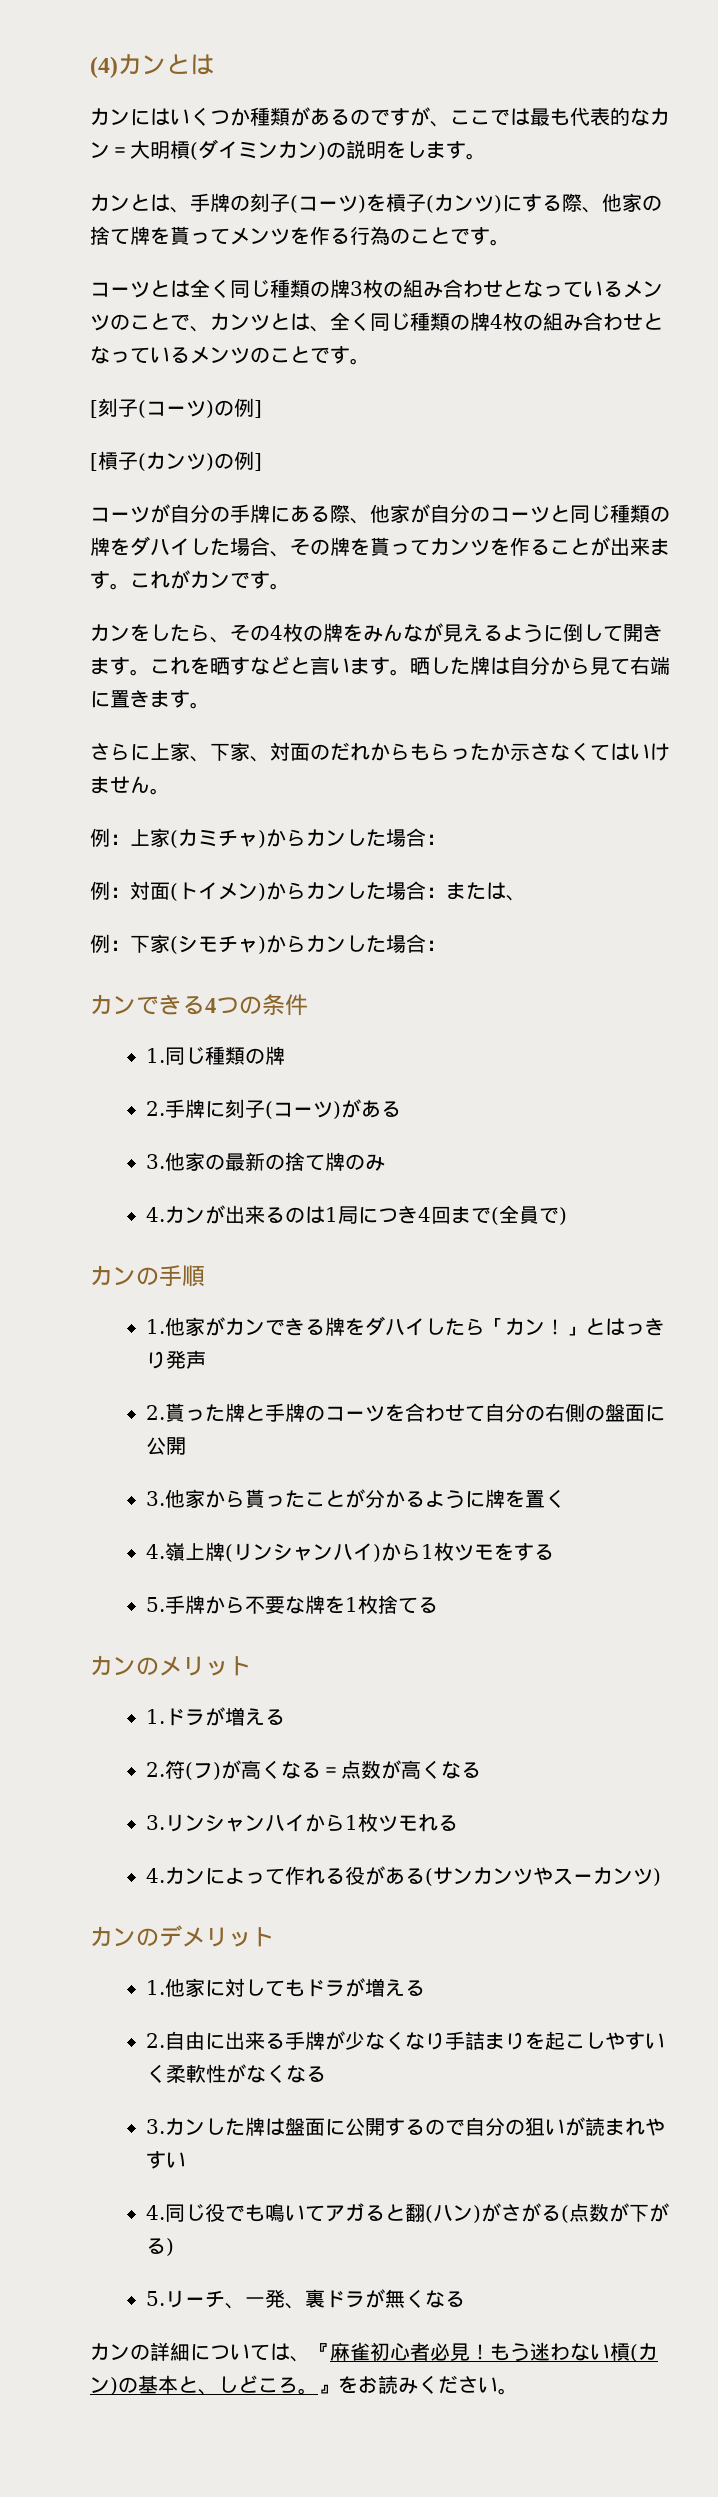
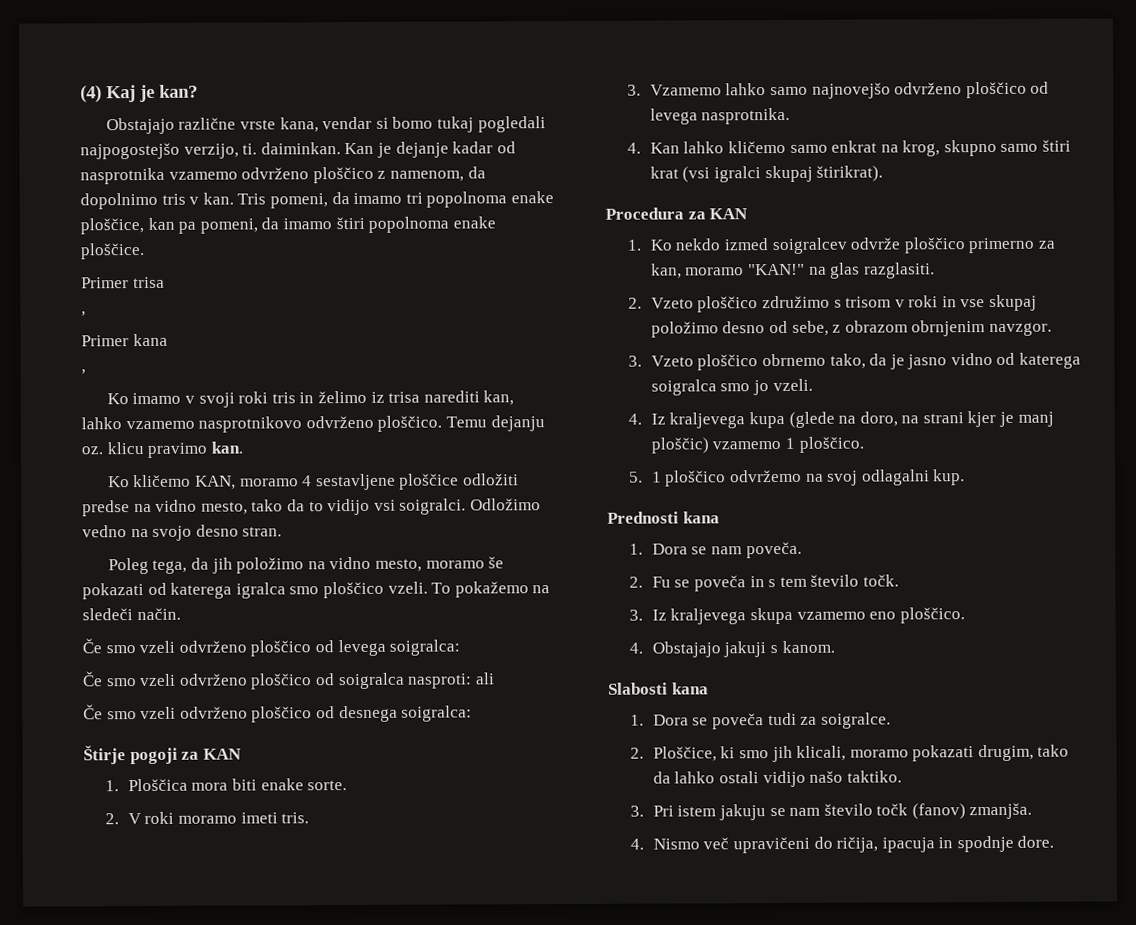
[118,54,214,75] [90,107,670,127] [90,139,486,160] [90,193,662,213] [90,226,510,246] [90,279,663,298] [90,312,663,332] [90,346,370,365] [90,398,262,418] [90,451,262,471] [90,504,670,524] [90,536,670,557] [90,570,290,590] [90,623,663,643] [90,656,670,676] [90,690,210,709] [90,742,670,762] [90,776,170,795] [90,828,446,848] [90,881,526,901] [90,934,446,954] [90,994,308,1016] [146,1046,286,1065] [146,1099,402,1119] [146,1152,386,1171] [146,1205,568,1225] [90,1265,205,1287] [146,1316,666,1336] [146,1350,207,1369] [146,1403,666,1422] [146,1437,187,1455] [146,1489,566,1509] [146,1542,555,1562] [146,1595,439,1614] [90,1655,251,1676] [146,1707,286,1726] [146,1760,482,1780] [146,1813,459,1832] [146,1866,662,1886] [90,1925,274,1947] [146,1978,426,1997] [146,2031,666,2050] [146,2064,327,2083] [146,2117,666,2136] [146,2151,187,2169] [146,2203,670,2223] [146,2238,175,2256] [146,2289,466,2309] [90,2342,658,2362] [90,2375,518,2395] カンとは // カンにはいくつか種類があるのですが、ここでは最も代表的なカン＝大明槓(ダイミンカン)の説明をします。 // カンとは、手牌の刻子(コーツ)を槓子(カンツ)にする際、他家の捨て牌を貰ってメンツを作る行為のことです。 // コーツとは全く同じ種類の牌3枚の組み合わせとなっているメンツのことで、カンツとは、全く同じ種類の牌4枚の組み合わせとなっているメンツのことです。 // [刻子(コーツ)の例] // [槓子(カンツ)の例] // コーツが自分の手牌にある際、他家が自分のコーツと同じ種類の牌をダハイした場合、その牌を貰ってカンツを作ることが出来ます。これがカンです。 // カンをしたら、その4枚の牌をみんなが見えるように倒して開きます。これを晒すなどと言います。晒した牌は自分から見て右端に置きます。 // さらに上家、下家、対面のだれからもらったか示さなくてはいけません。 // 例：上家(カミチャ)からカンした場合： // 例：対面(トイメン)からカンした場合：または、 // 例：下家(シモチャ)からカンした場合： // カンできる4つの条件 // 1.同じ種類の牌 // 2.手牌に刻子(コーツ)がある // 3.他家の最新の捨て牌のみ // 4.カンが出来るのは1局につき4回まで(全員で) // カンの手順 // 1.他家がカンできる牌をダハイしたら「カン！」とはっきり発声 // 2.貰った牌と手牌のコーツを合わせて自分の右側の盤面に公開 // 3.他家から貰ったことが分かるように牌を置く // 4.嶺上牌(リンシャンハイ)から1枚ツモをする // 5.手牌から不要な牌を1枚捨てる // カンのメリット // 1.ドラが増える // 2.符(フ)が高くなる＝点数が高くなる // 3.リンシャンハイから1枚ツモれる // 4.カンによって作れる役がある(サンカンツやスーカンツ) // カンのデメリット // 1.他家に対してもドラが増える // 2.自由に出来る手牌が少なくなり手詰まりを起こしやすいく柔軟性がなくなる // 3.カンした牌は盤面に公開するので自分の狙いが読まれやすい // 4.同じ役でも鳴いてアガると翻(ハン)がさがる(点数が下がる) // 5.リーチ、一発、裏ドラが無くなる // カンの詳細については、『麻雀初心者必見！もう迷わない槓(カン)の基本と、しどころ。』をお読みください。 -> [106,84,198,103] [105,116,546,135] [80,141,516,160] [80,166,486,185] [80,191,554,210] [80,216,496,235] [80,242,145,260] [81,276,165,289] [81,311,86,317] [81,333,168,347] [81,369,86,375] [106,390,515,408] [81,415,545,433] [81,441,243,458] [107,473,519,491] [82,498,541,517] [82,524,283,541] [107,556,505,575] [82,581,551,600] [82,607,181,621] [82,638,461,657] [82,671,495,690] [83,704,473,723] [83,745,242,765] [105,778,348,792] [105,811,310,825] [627,81,1050,99] [649,107,791,125] [627,139,1072,157] [649,165,884,183] [605,207,749,220] [627,237,1055,255] [650,262,935,279] [628,294,1038,313] [650,320,1052,338] [628,352,1082,371] [650,378,813,396] [628,410,1054,429] [650,436,864,454] [629,469,966,487] [607,511,720,524] [629,541,802,559] [629,574,899,592] [629,607,965,625] [629,640,835,658] [608,682,709,695] [630,712,891,730] [630,744,1070,763] [652,770,902,788] [630,802,1033,821] [630,835,1055,854] Kaj je kan? // Obstajajo različne vrste kana, vendar si bomo tukaj pogledali najpogostejšo verzijo, ti. daiminkan. Kan je dejanje kadar od nasprotnika vzamemo odvrženo ploščico z namenom, da dopolnimo tris v kan. Tris pomeni, da imamo tri popolnoma enake ploščice, kan pa pomeni, da imamo štiri popolnoma enake ploščice. // Primer trisa // , // Primer kana // , // Ko imamo v svoji roki tris in želimo iz trisa narediti kan, lahko vzamemo nasprotnikovo odvrženo ploščico. Temu dejanju oz. klicu pravimo kan. // Ko kličemo KAN, moramo 4 sestavljene ploščice odložiti predse na vidno mesto, tako da to vidijo vsi soigralci. Odložimo vedno na svojo desno stran. // Poleg tega, da jih položimo na vidno mesto, moramo še pokazati od katerega igralca smo ploščico vzeli. To pokažemo na sledeči način. // Če smo vzeli odvrženo ploščico od levega soigralca: // Če smo vzeli odvrženo ploščico od soigralca nasproti: ali // Če smo vzeli odvrženo ploščico od desnega soigralca: // Štirje pogoji za KAN // 1. Ploščica mora biti enake sorte. // 2. V roki moramo imeti tris. // 3. Vzamemo lahko samo najnovejšo odvrženo ploščico od levega nasprotnika. // 4. Kan lahko kličemo samo enkrat na krog, skupno samo štiri krat (vsi igralci skupaj štirikrat). // Procedura za KAN // 1. Ko nekdo izmed soigralcev odvrže ploščico primerno za kan, moramo "KAN!" na glas razglasiti. // 2. Vzeto ploščico združimo s trisom v roki in vse skupaj položimo desno od sebe, z obrazom obrnjenim navzgor. // 3. Vzeto ploščico obrnemo tako, da je jasno vidno od katerega soigralca smo jo vzeli. // 4. Iz kraljevega kupa (glede na doro, na strani kjer je manj ploščic) vzamemo 1 ploščico. // 5. 1 ploščico odvržemo na svoj odlagalni kup. // Prednosti kana // 1. Dora se nam poveča. // 2. Fu se poveča in s tem število točk. // 3. Iz kraljevega skupa vzamemo eno ploščico. // 4. Obstajajo jakuji s kanom. // Slabosti kana // 1. Dora se poveča tudi za soigralce. // 2. Ploščice, ki smo jih klicali, moramo pokazati drugim, tako da lahko ostali vidijo našo taktiko. // 3. Pri istem jakuju se nam število točk (fanov) zmanjša. // 4. Nismo več upravičeni do ričija, ipacuja in spodnje dore.

